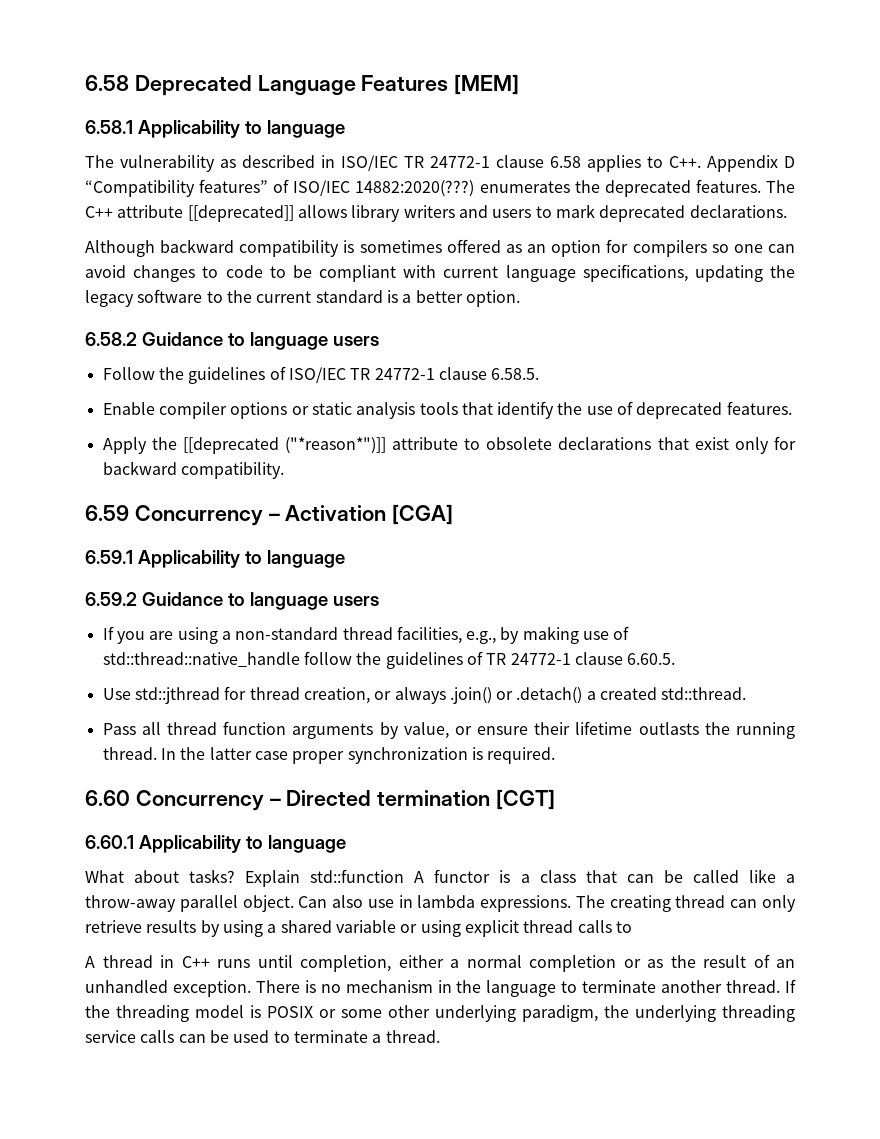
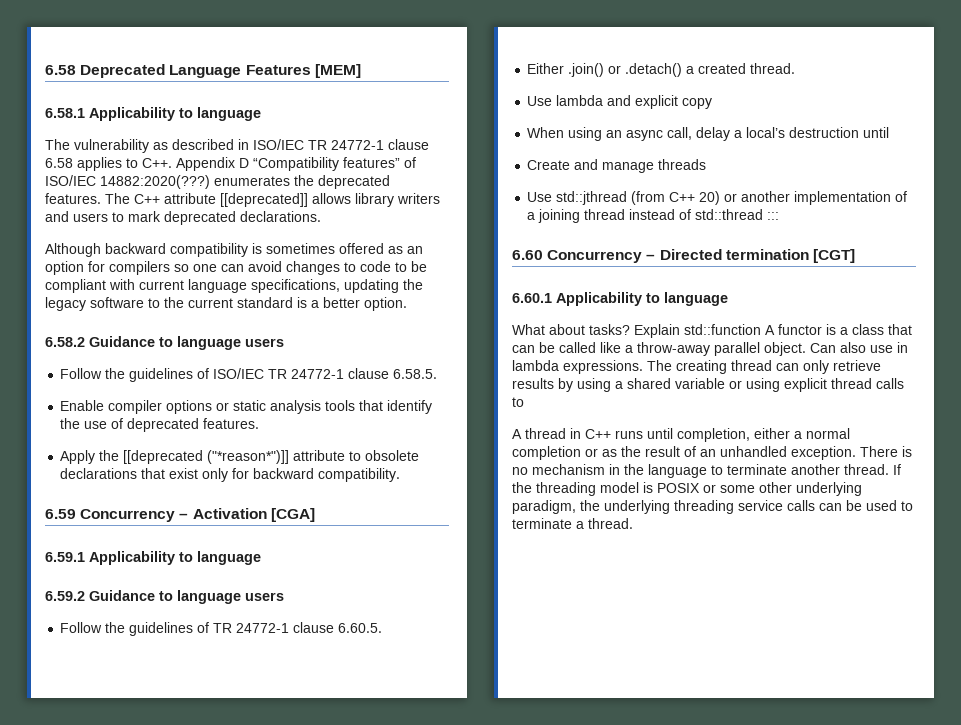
[102,626,630,644] [102,651,352,667] If you are using a non-standard thread facilities, e.g., by making use of std::thread::native_handle follow -> [60,622,103,633] Follow
[102,686,446,704] Use std::jthread for thread creation, or always -> [527,63,565,74] Either
[661,687,747,700] [102,721,795,739] [102,747,556,764] std::thread. // Pass all thread function arguments by value, or ensure their lifetime outlasts the running thread. In the latter case proper synchronization is required. -> [750,63,796,74] [527,95,713,109] [527,127,890,141] [527,159,707,173] [527,191,908,205] [527,209,780,223] thread. // Use lambda and explicit copy // When using an async call, delay a local’s destruction until // Create and manage threads // Use std::jthread (from C++ 20) or another implementation of a joining thread instead of std::thread :::

